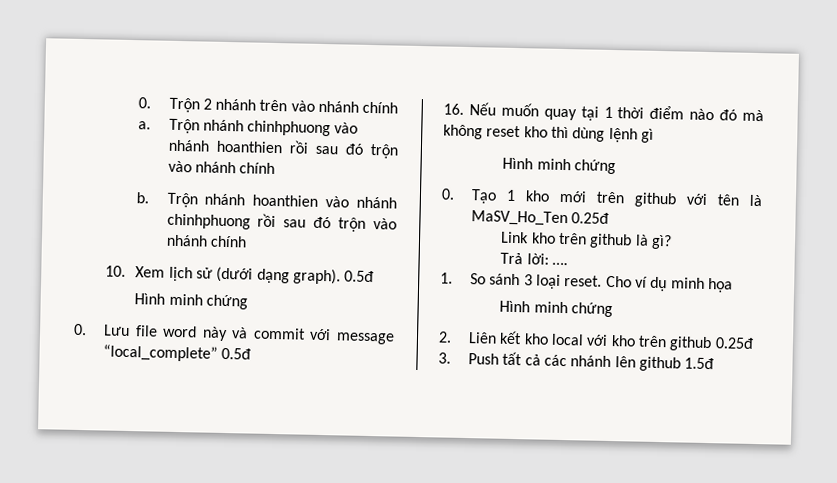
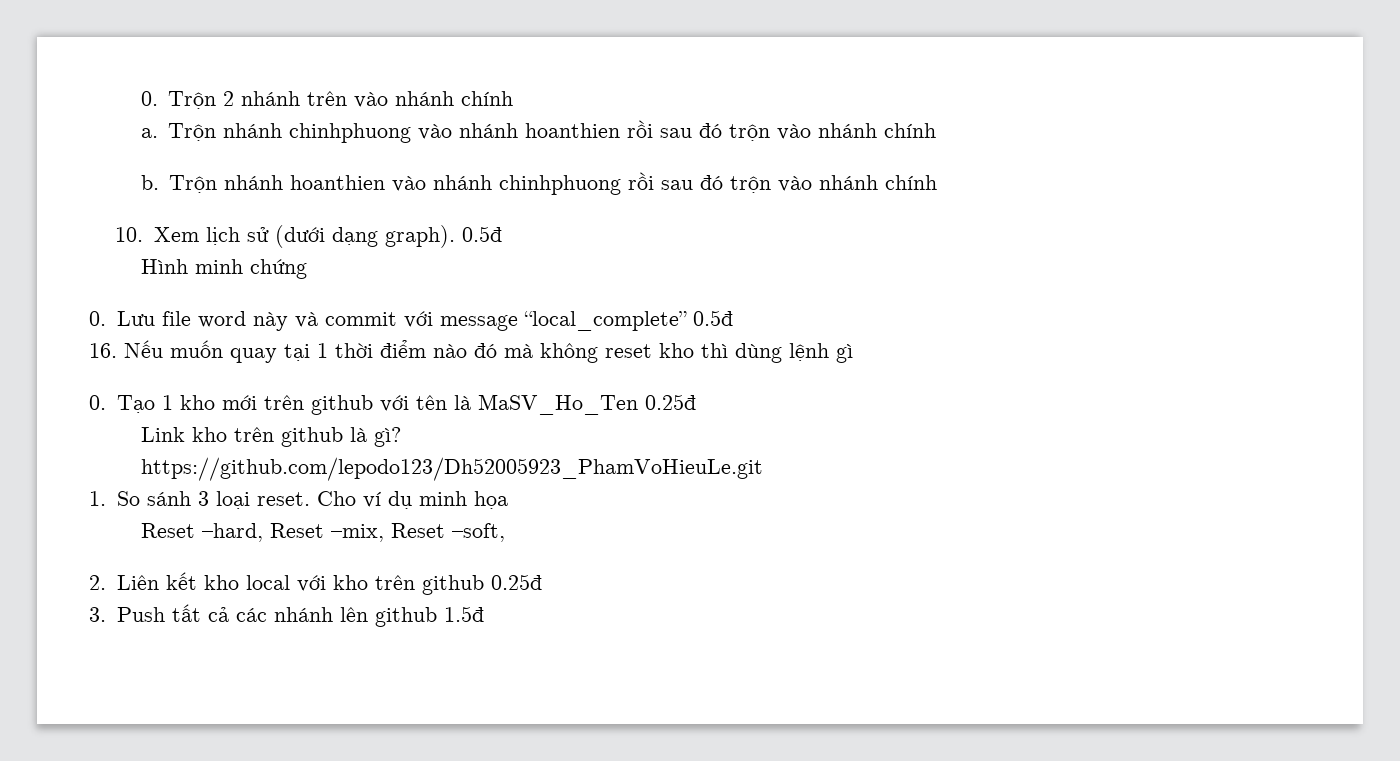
[502,157,616,175] // Hình minh chứng -> (853, 353) none
[500,252,568,266] Trả lời: …. -> [140,457,763,481] https://github.com/lepodo123/Dh52005923_PhamVoHieuLe.git
[499,300,613,318] Hình minh chứng -> [140,523,505,542] Reset –hard, Reset –mix, Reset –soft,

